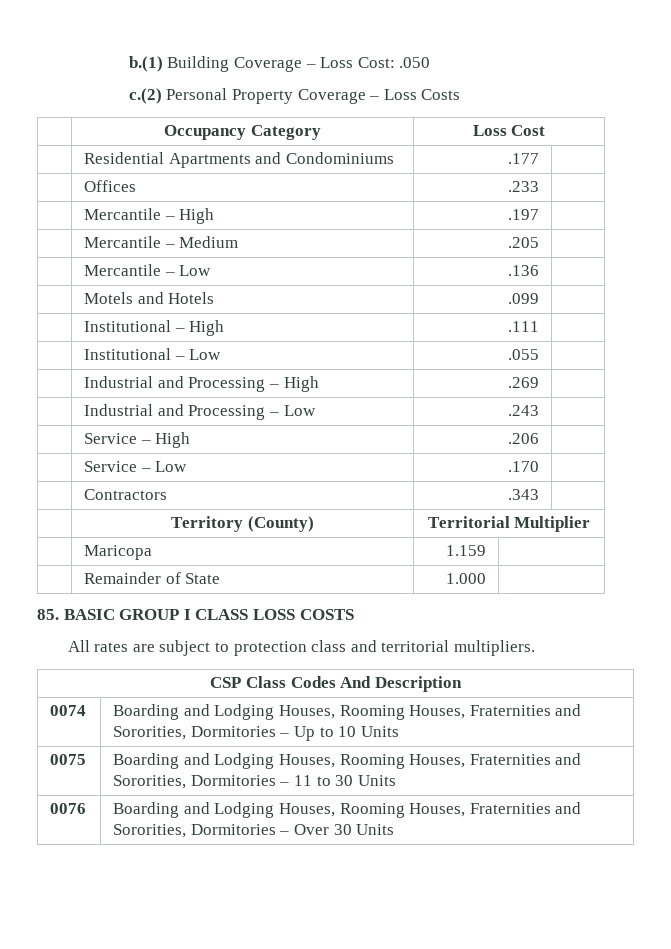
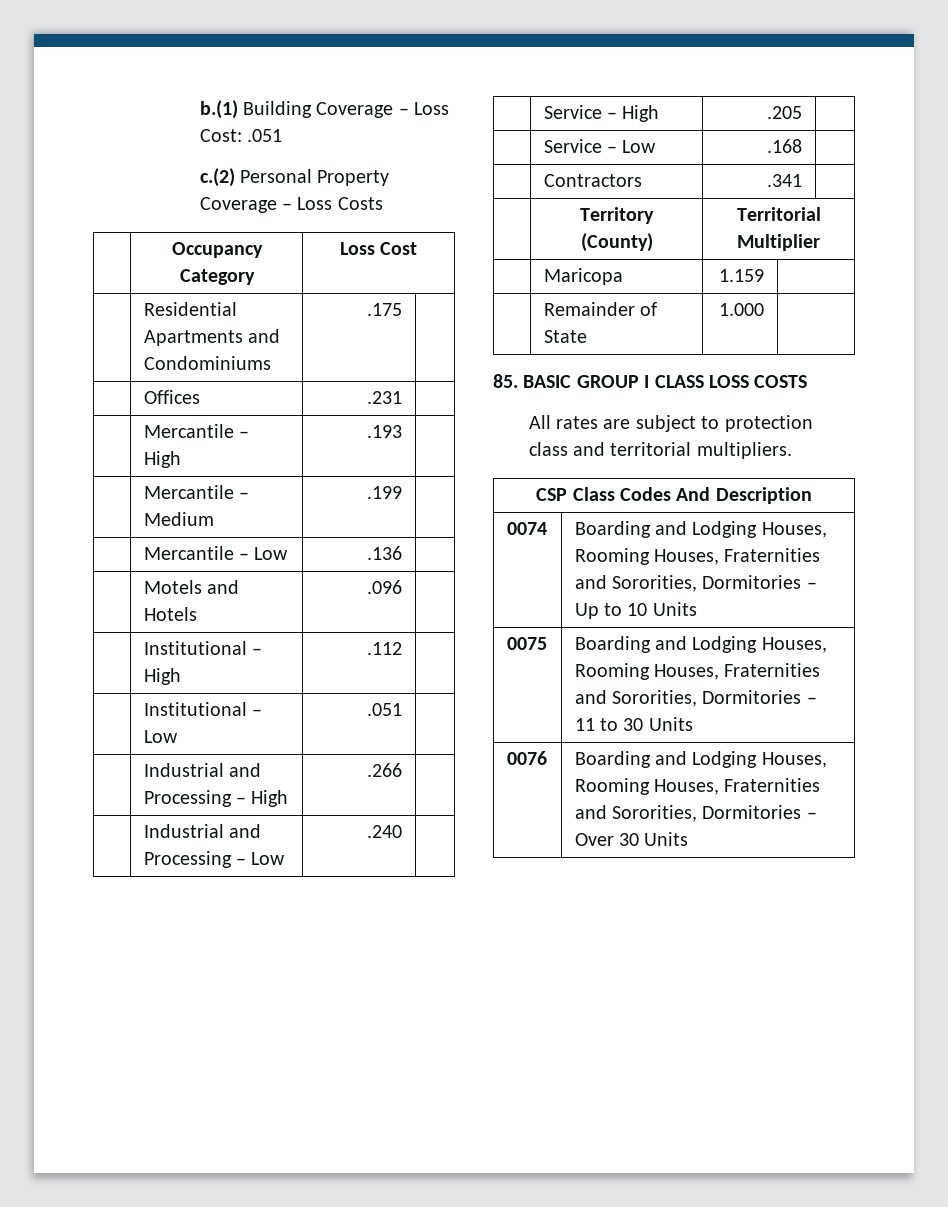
[399,57,431,68] .050 -> [246,129,282,142] .051
[507,153,539,164] .177 -> [367,303,403,316] .175
[507,181,539,192] .233 -> [367,391,403,404] .231
[507,209,539,220] .197 -> [367,425,403,438] .193
[507,237,539,248] .205 -> [367,486,403,499] .199
[507,293,539,304] .099 -> [367,580,403,594] .096
[507,321,539,332] .111 -> [367,642,403,655] .112
[507,349,539,360] .055 -> [367,703,403,716] .051
[507,377,539,388] .269 -> [367,763,403,777] .266
[507,405,539,416] .243 -> [367,825,403,838] .240
[507,433,539,444] .206 -> [767,106,803,119] .205
[507,461,539,472] .170 -> [767,139,803,153] .168
[507,489,539,500] .343 -> [767,174,803,187] .341

